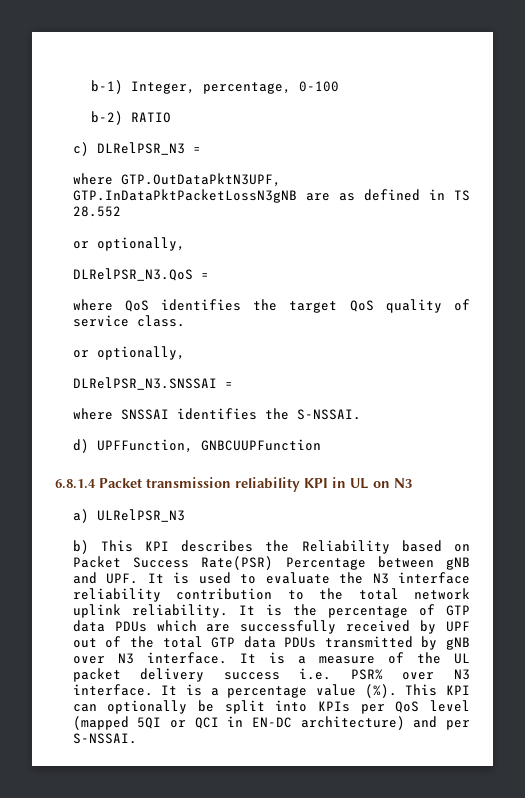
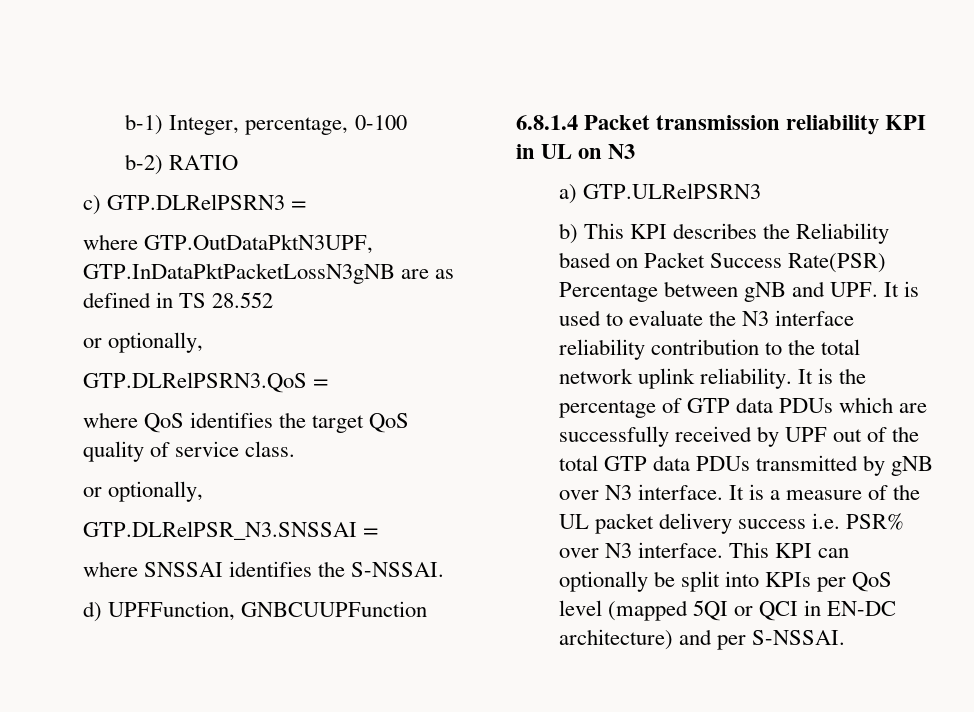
[96,142,185,155] DLRelPSR_N3 -> [106,194,285,210] GTP.DLRelPSRN3
[72,268,193,281] DLRelPSR_N3.QoS -> [82,372,307,393] GTP.DLRelPSRN3.QoS
[72,377,217,390] DLRelPSR_N3.SNSSAI -> [82,521,357,540] GTP.DLRelPSR_N3.SNSSAI
[96,509,185,522] ULRelPSR_N3 -> [582,183,761,199] GTP.ULRelPSRN3
[161,684,397,698] It is a percentage value (%). -> (723, 550) none

